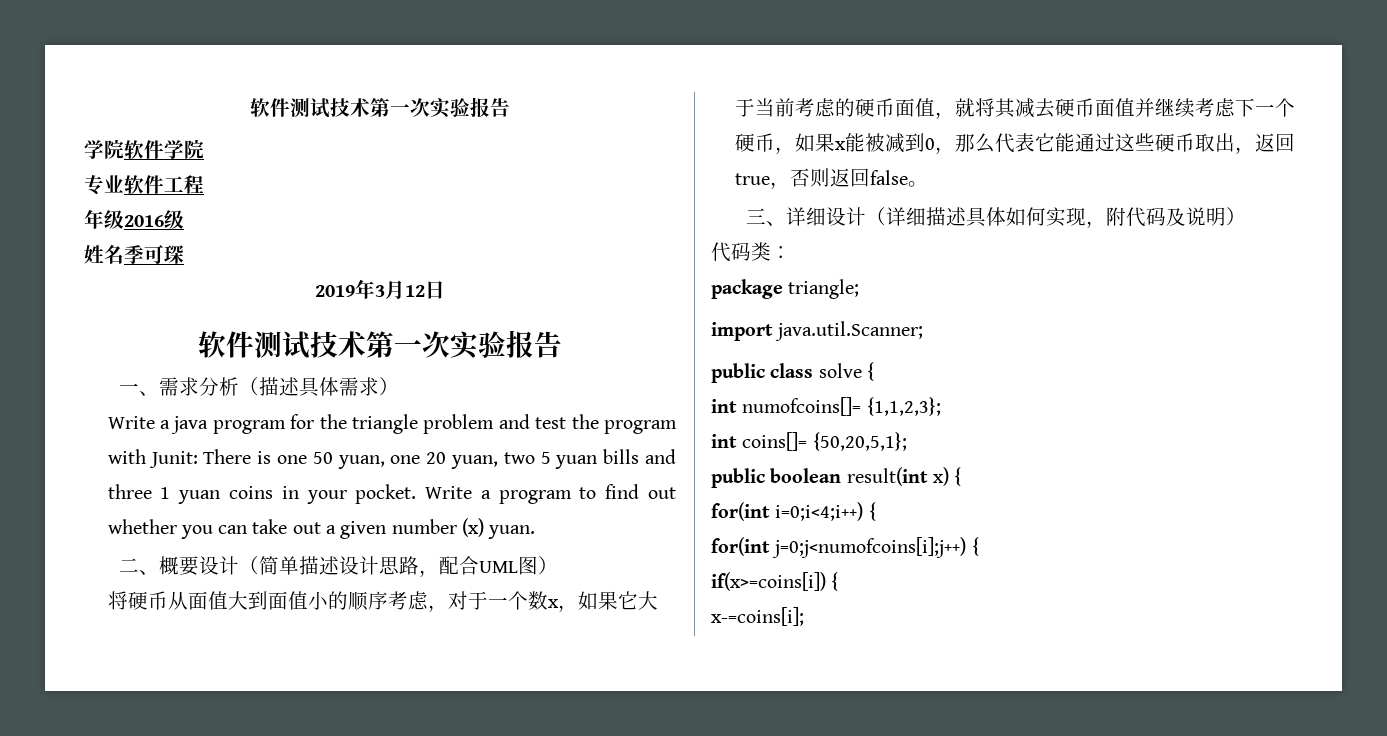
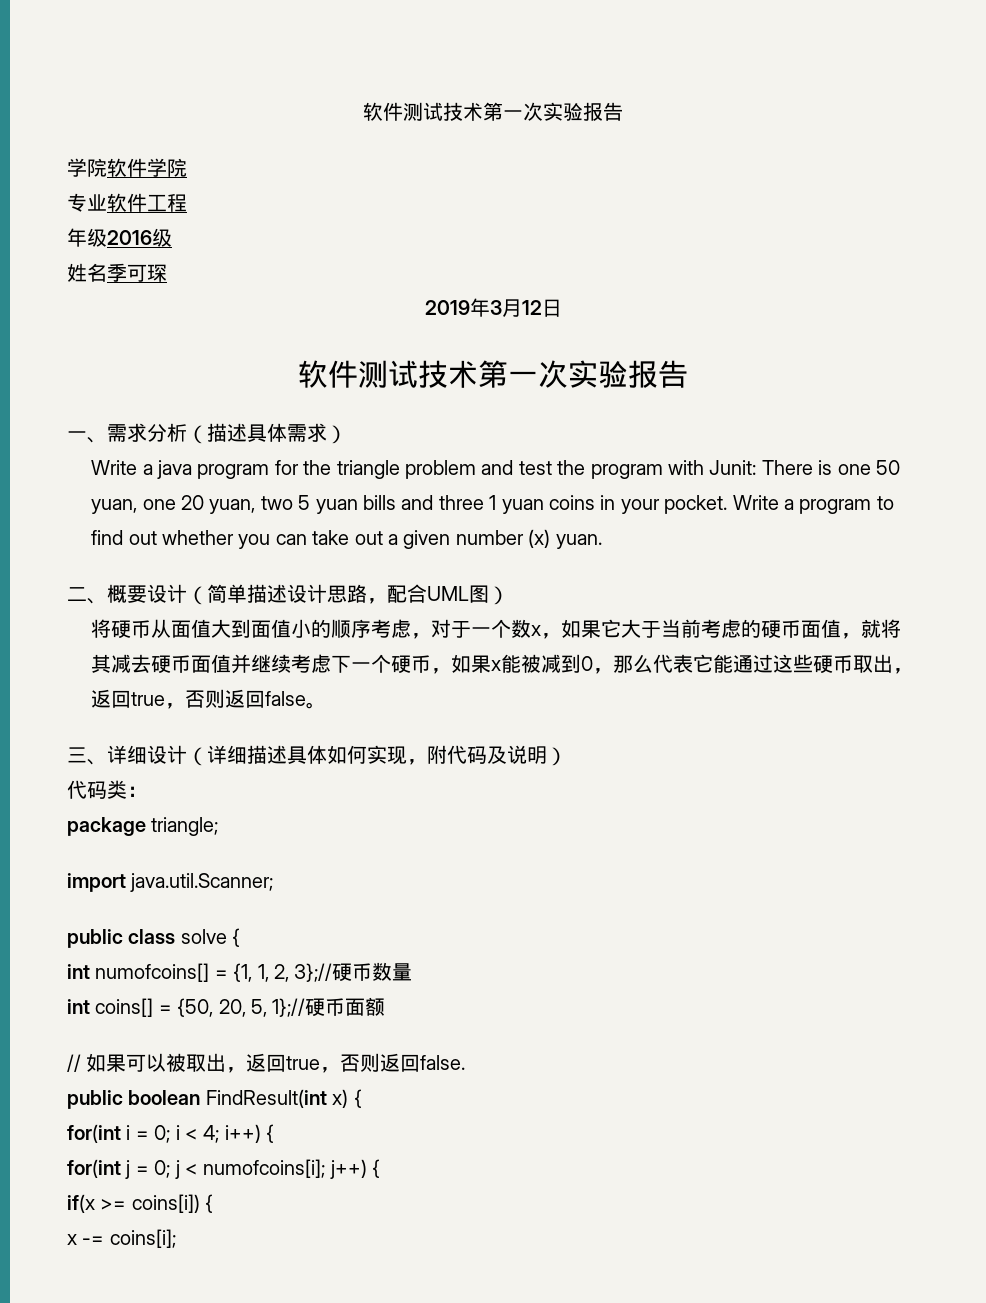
[742,397,941,416] [711,432,907,451] numofcoins[]= {1,1,2,3}; // int coins[]= {50,20,5,1}; -> [95,962,413,982] [67,997,386,1017] [67,1053,466,1073] numofcoins[] = {1, 1, 2, 3};//硬币数量 // int coins[] = {50, 20, 5, 1};//硬币面额 // // 如果可以被取出，返回true，否则返回false.
[846,467,928,486] result(int -> [205,1089,327,1108] FindResult(int
[775,502,876,521] [711,537,979,558] [711,572,839,591] [711,607,804,626] i=0;i<4;i++) { // for(int j=0;j<numofcoins[i];j++) { // if(x>=coins[i]) { // x-=coins[i]; -> [126,1124,275,1143] [67,1159,381,1179] [67,1194,214,1213] [67,1229,176,1248] i = 0; i < 4; i++) { // for(int j = 0; j < numofcoins[i]; j++) { // if(x >= coins[i]) { // x -= coins[i];

